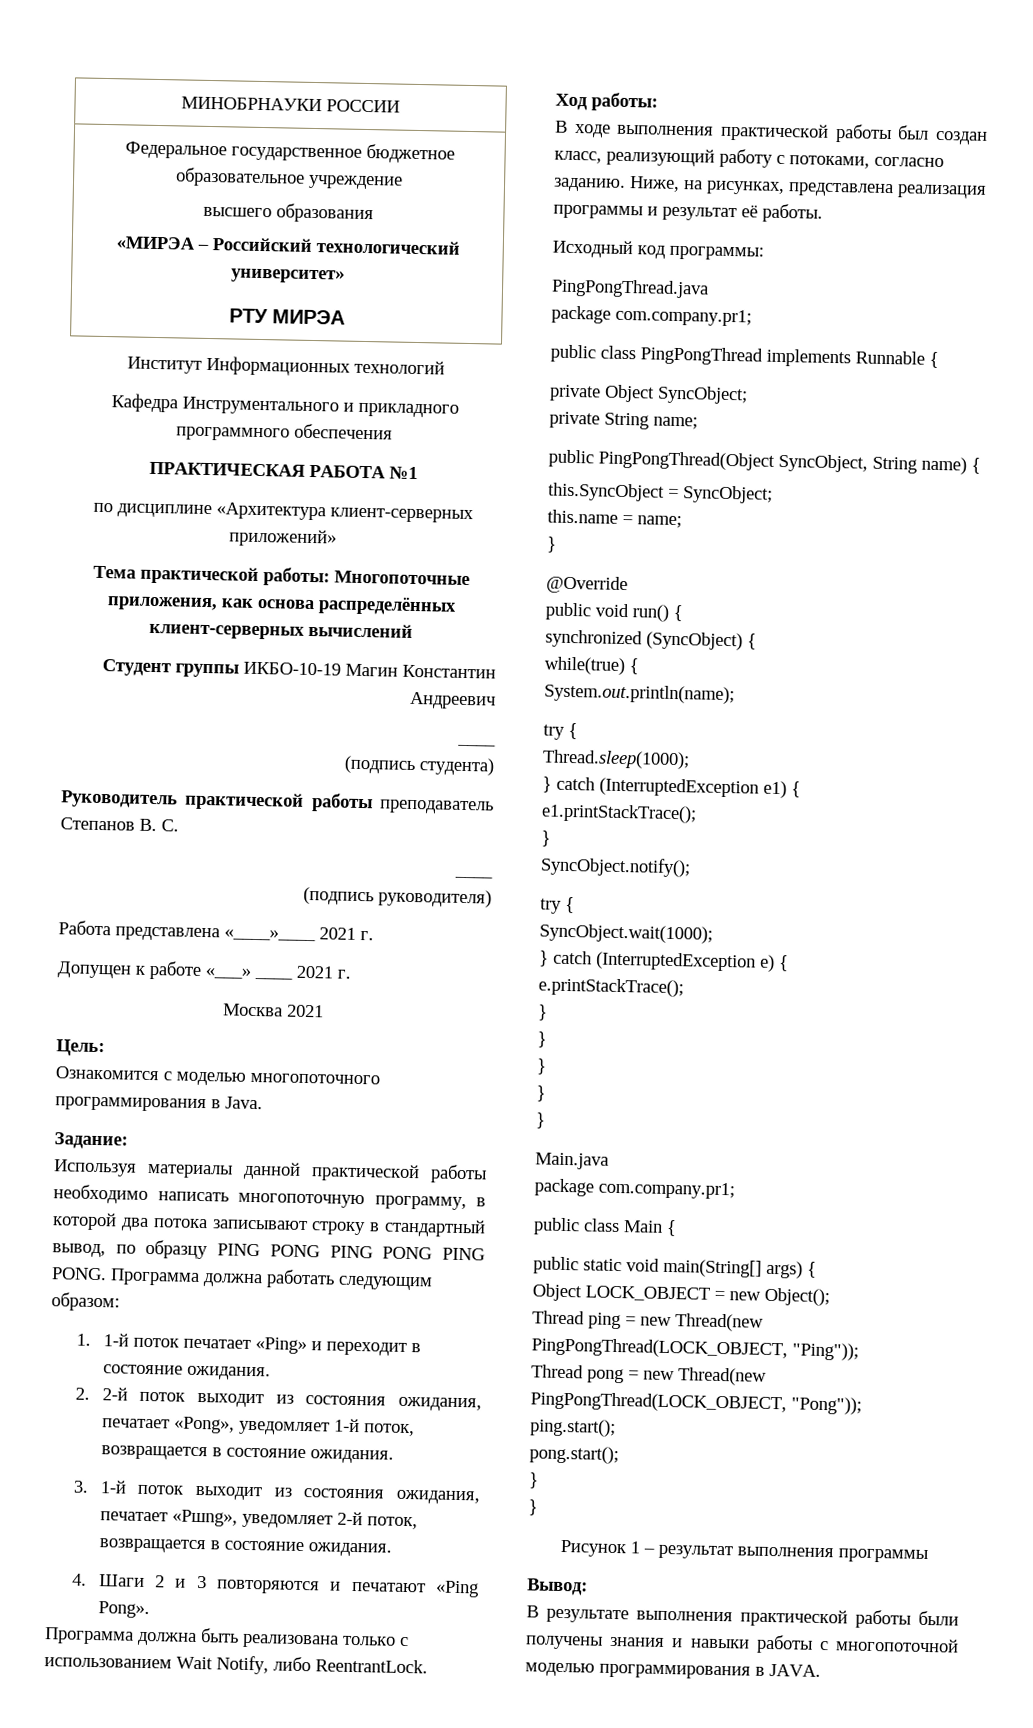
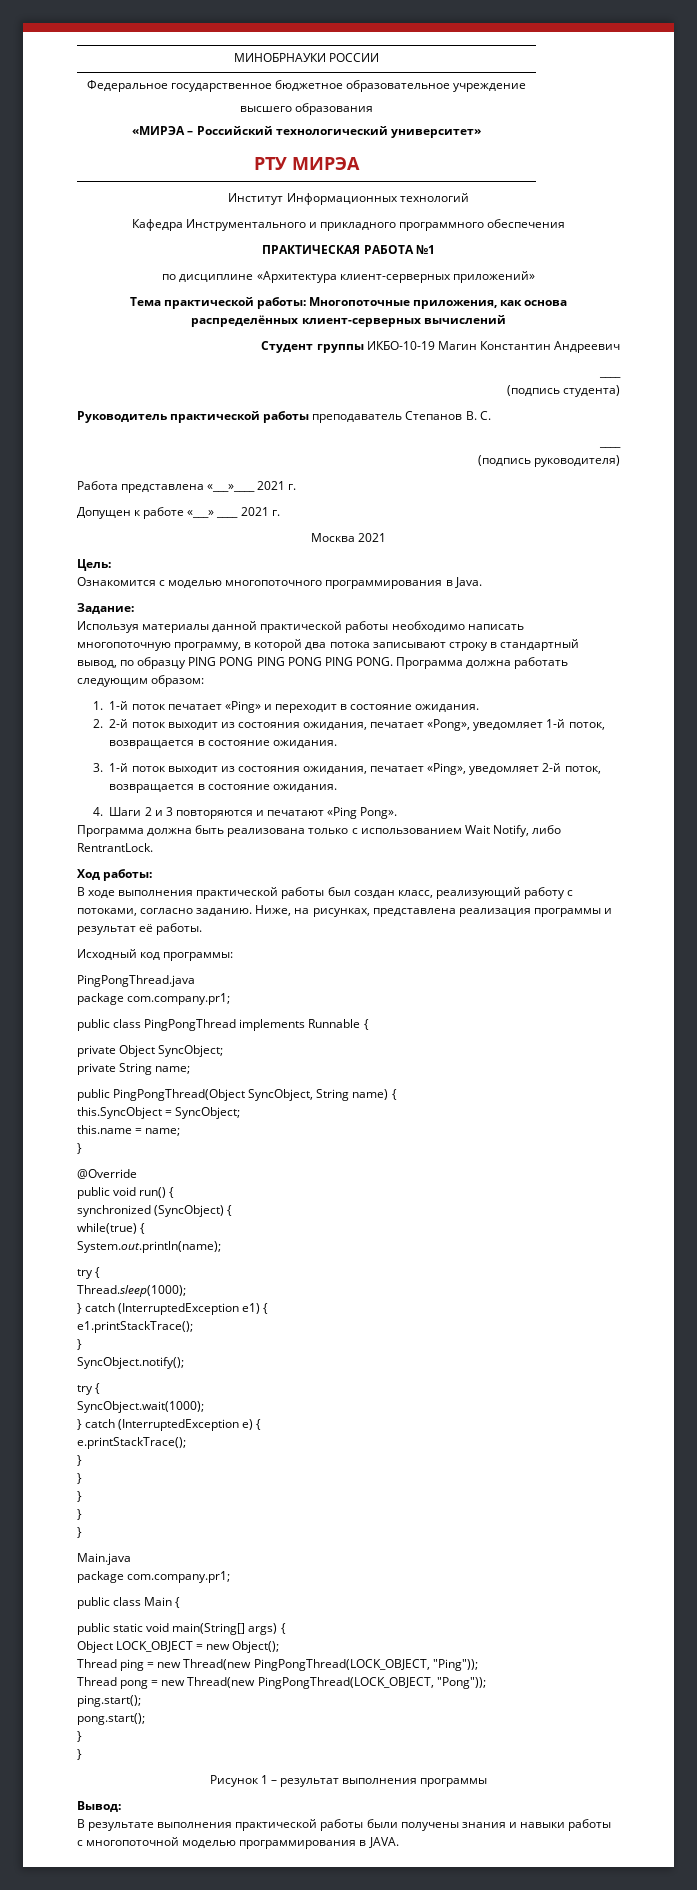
[224,929,316,942] «____»____ -> [207,484,256,492] «___»____
[171,1509,238,1527] «Pшng», -> [427,763,467,775] «Ping»,
[315,1658,428,1674] ReentrantLock. -> [77,843,153,852] RentrantLock.

